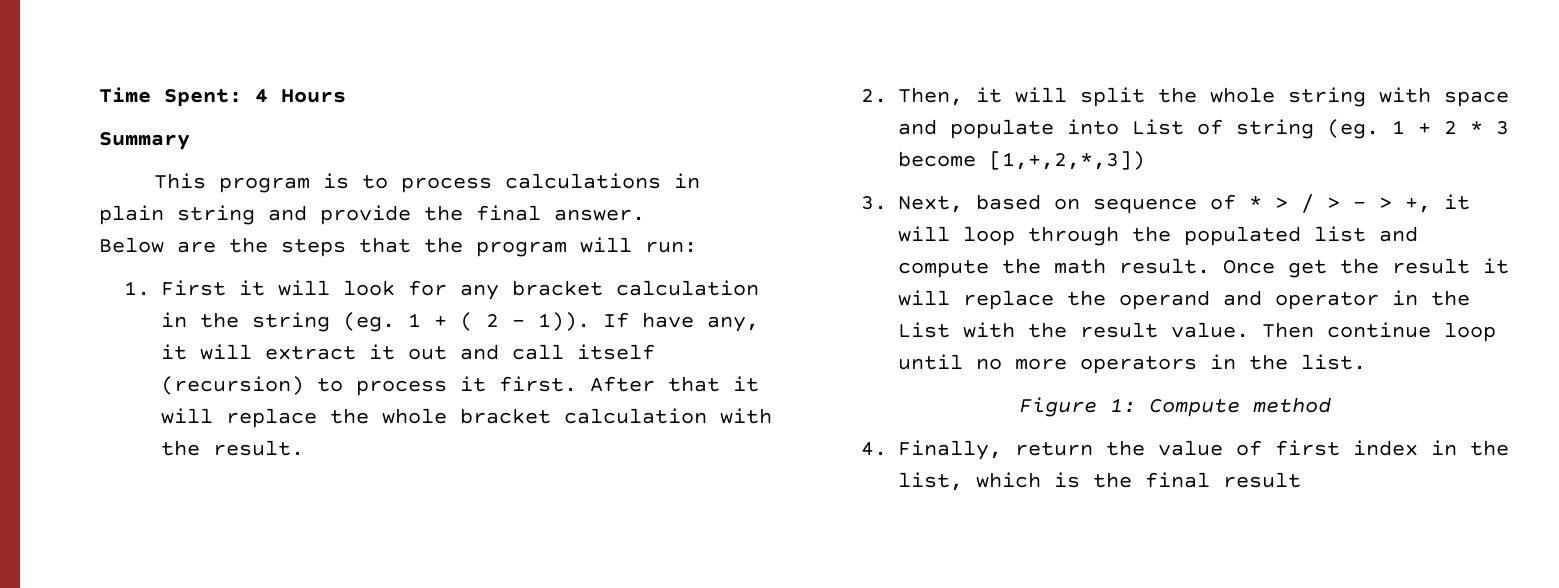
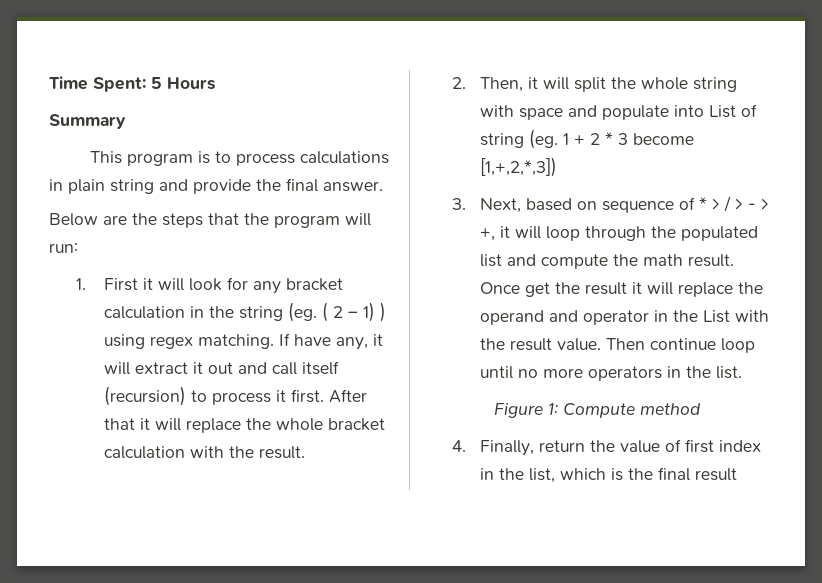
[255,89,268,102] 4 -> [151,77,162,89] 5
[407,313,447,327] 1 + -> (317, 312) none
[537,312,590,331] 1)). -> [362,302,386,322] [103,334,274,349] 1) ) using regex matching.

